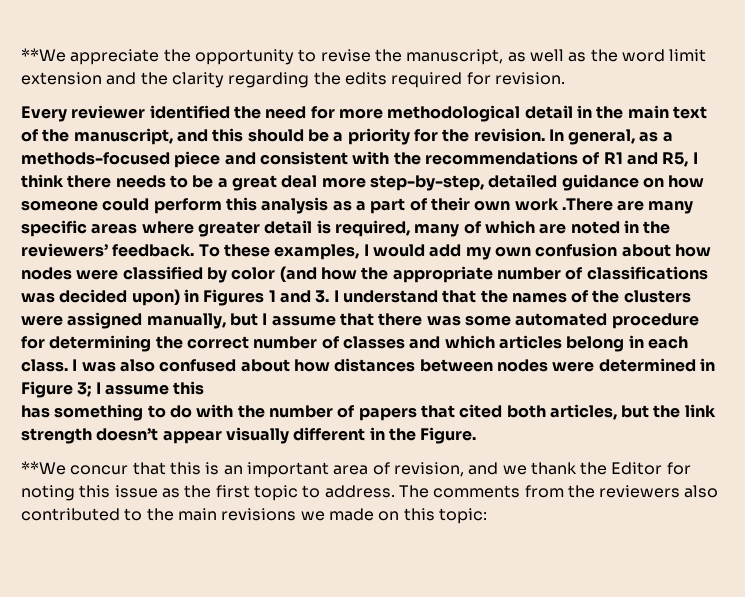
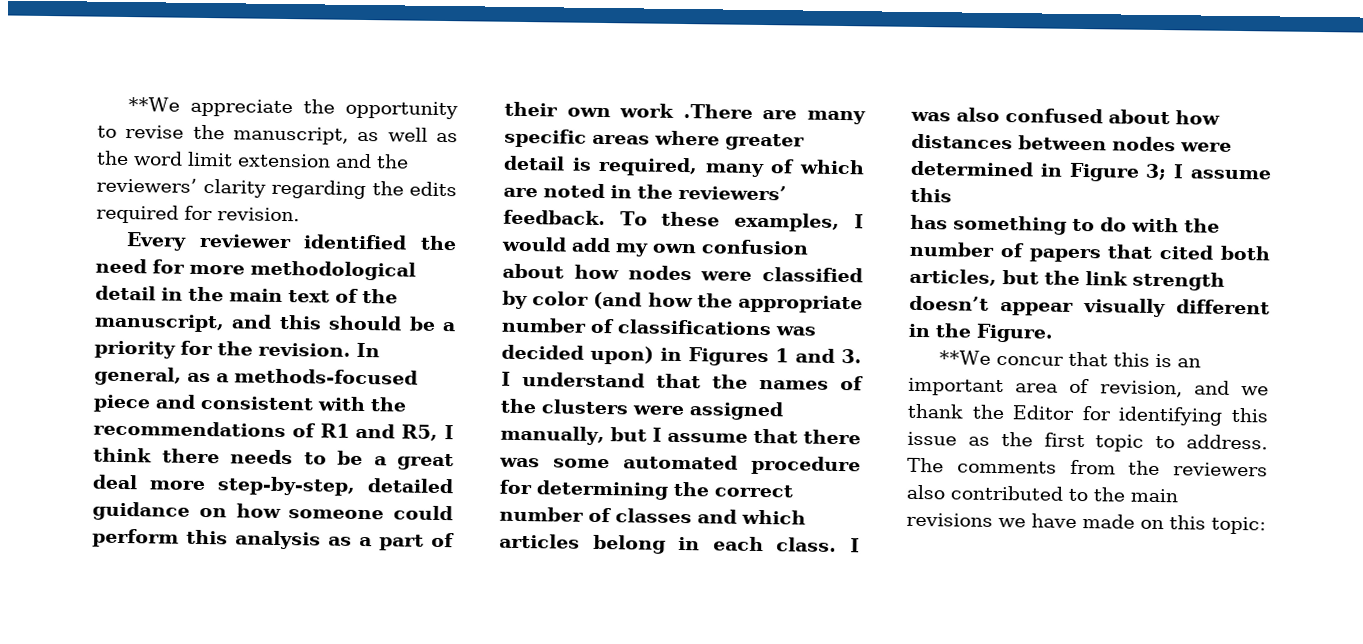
(168, 78) none -> [96,177,197,193] reviewers’
[21,485,75,501] noting -> [1118,406,1223,426] identifying
(325, 516) none -> [1031,513,1077,528] have

